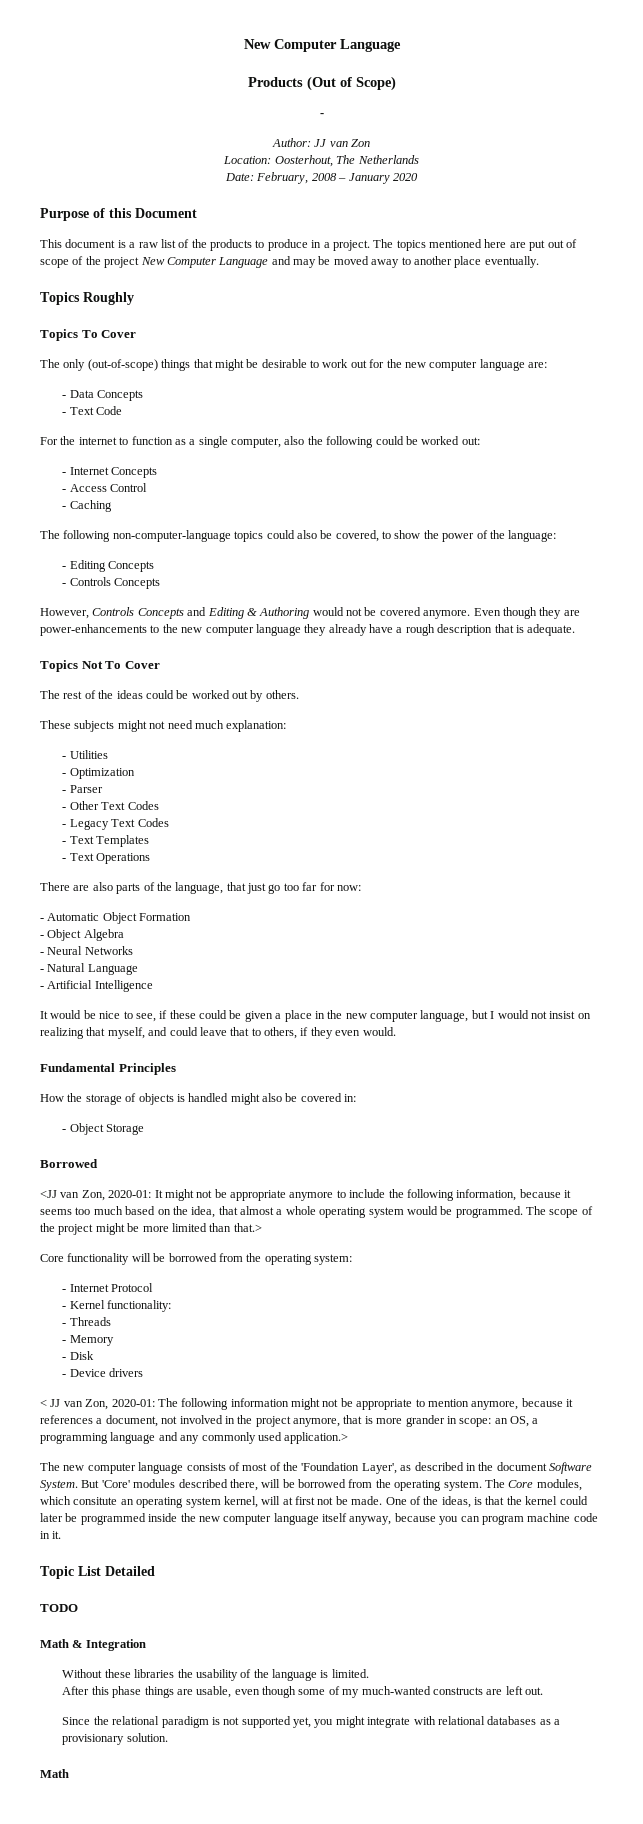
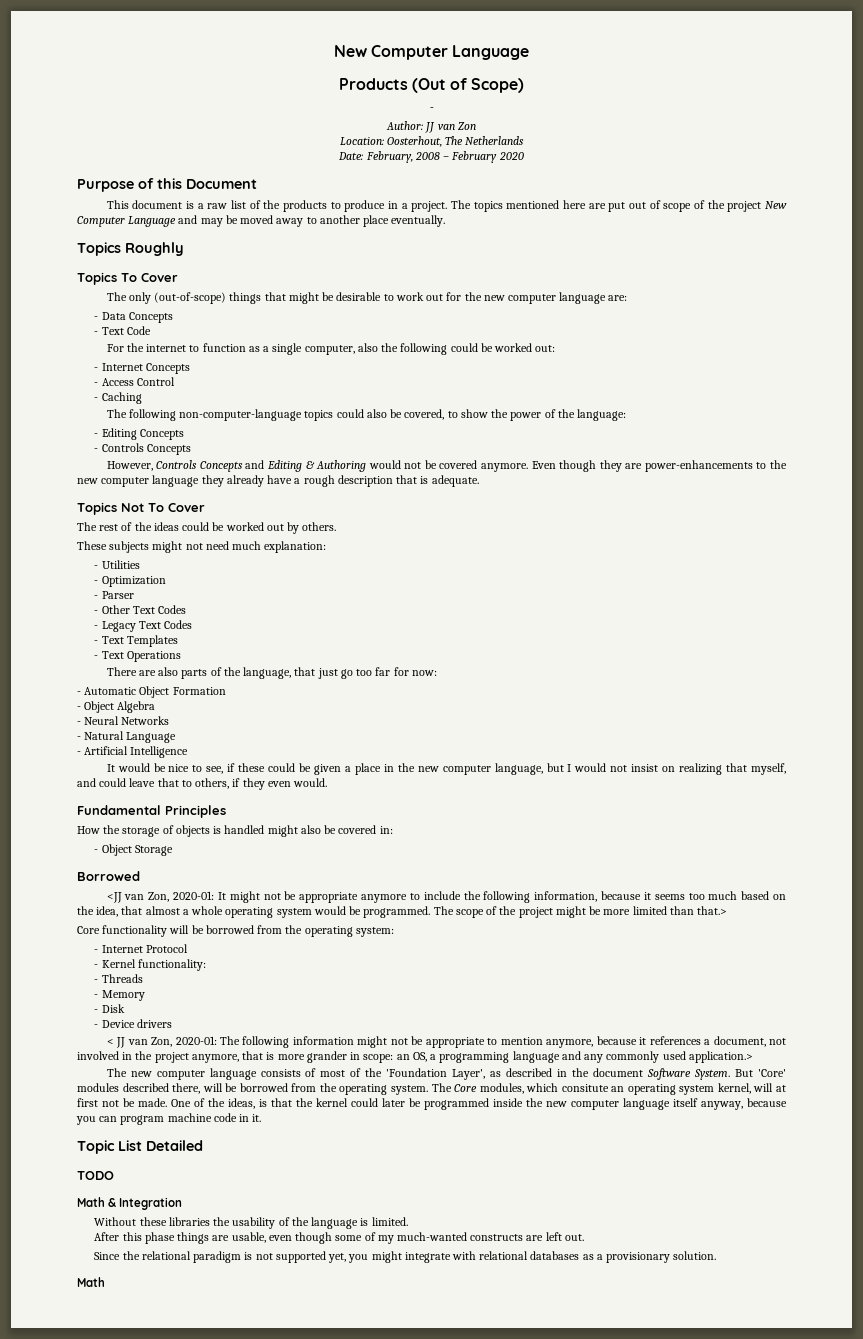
[348,173,390,184] January -> [451,151,498,163] February

